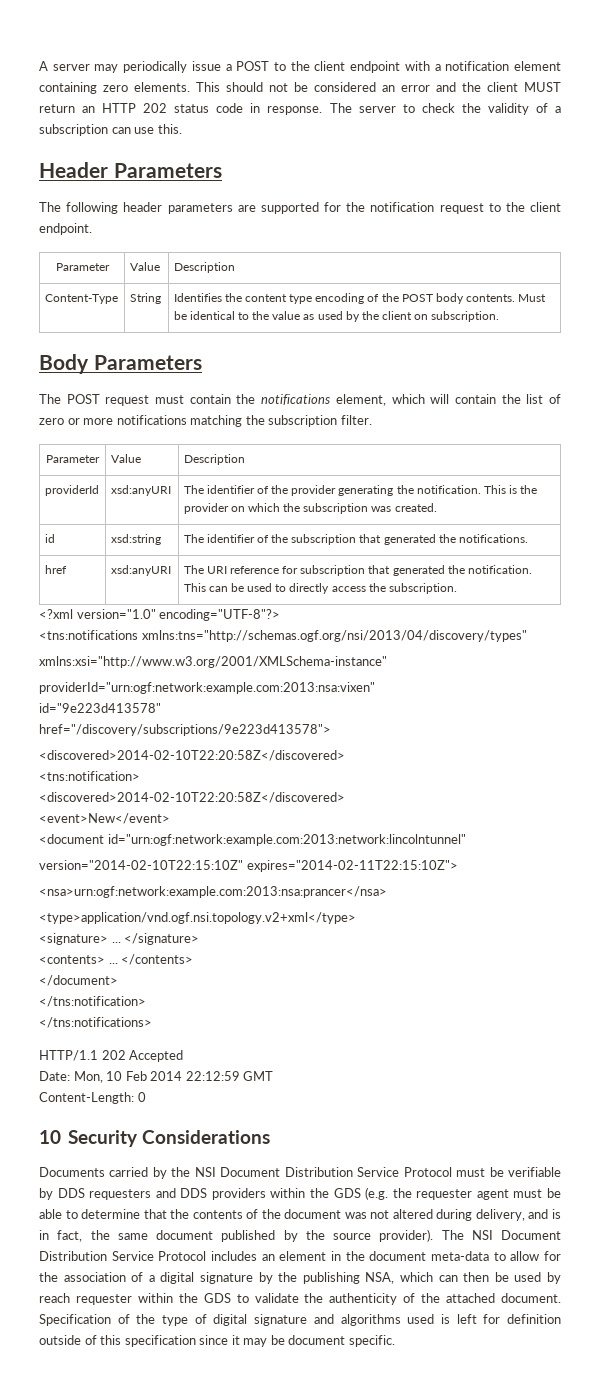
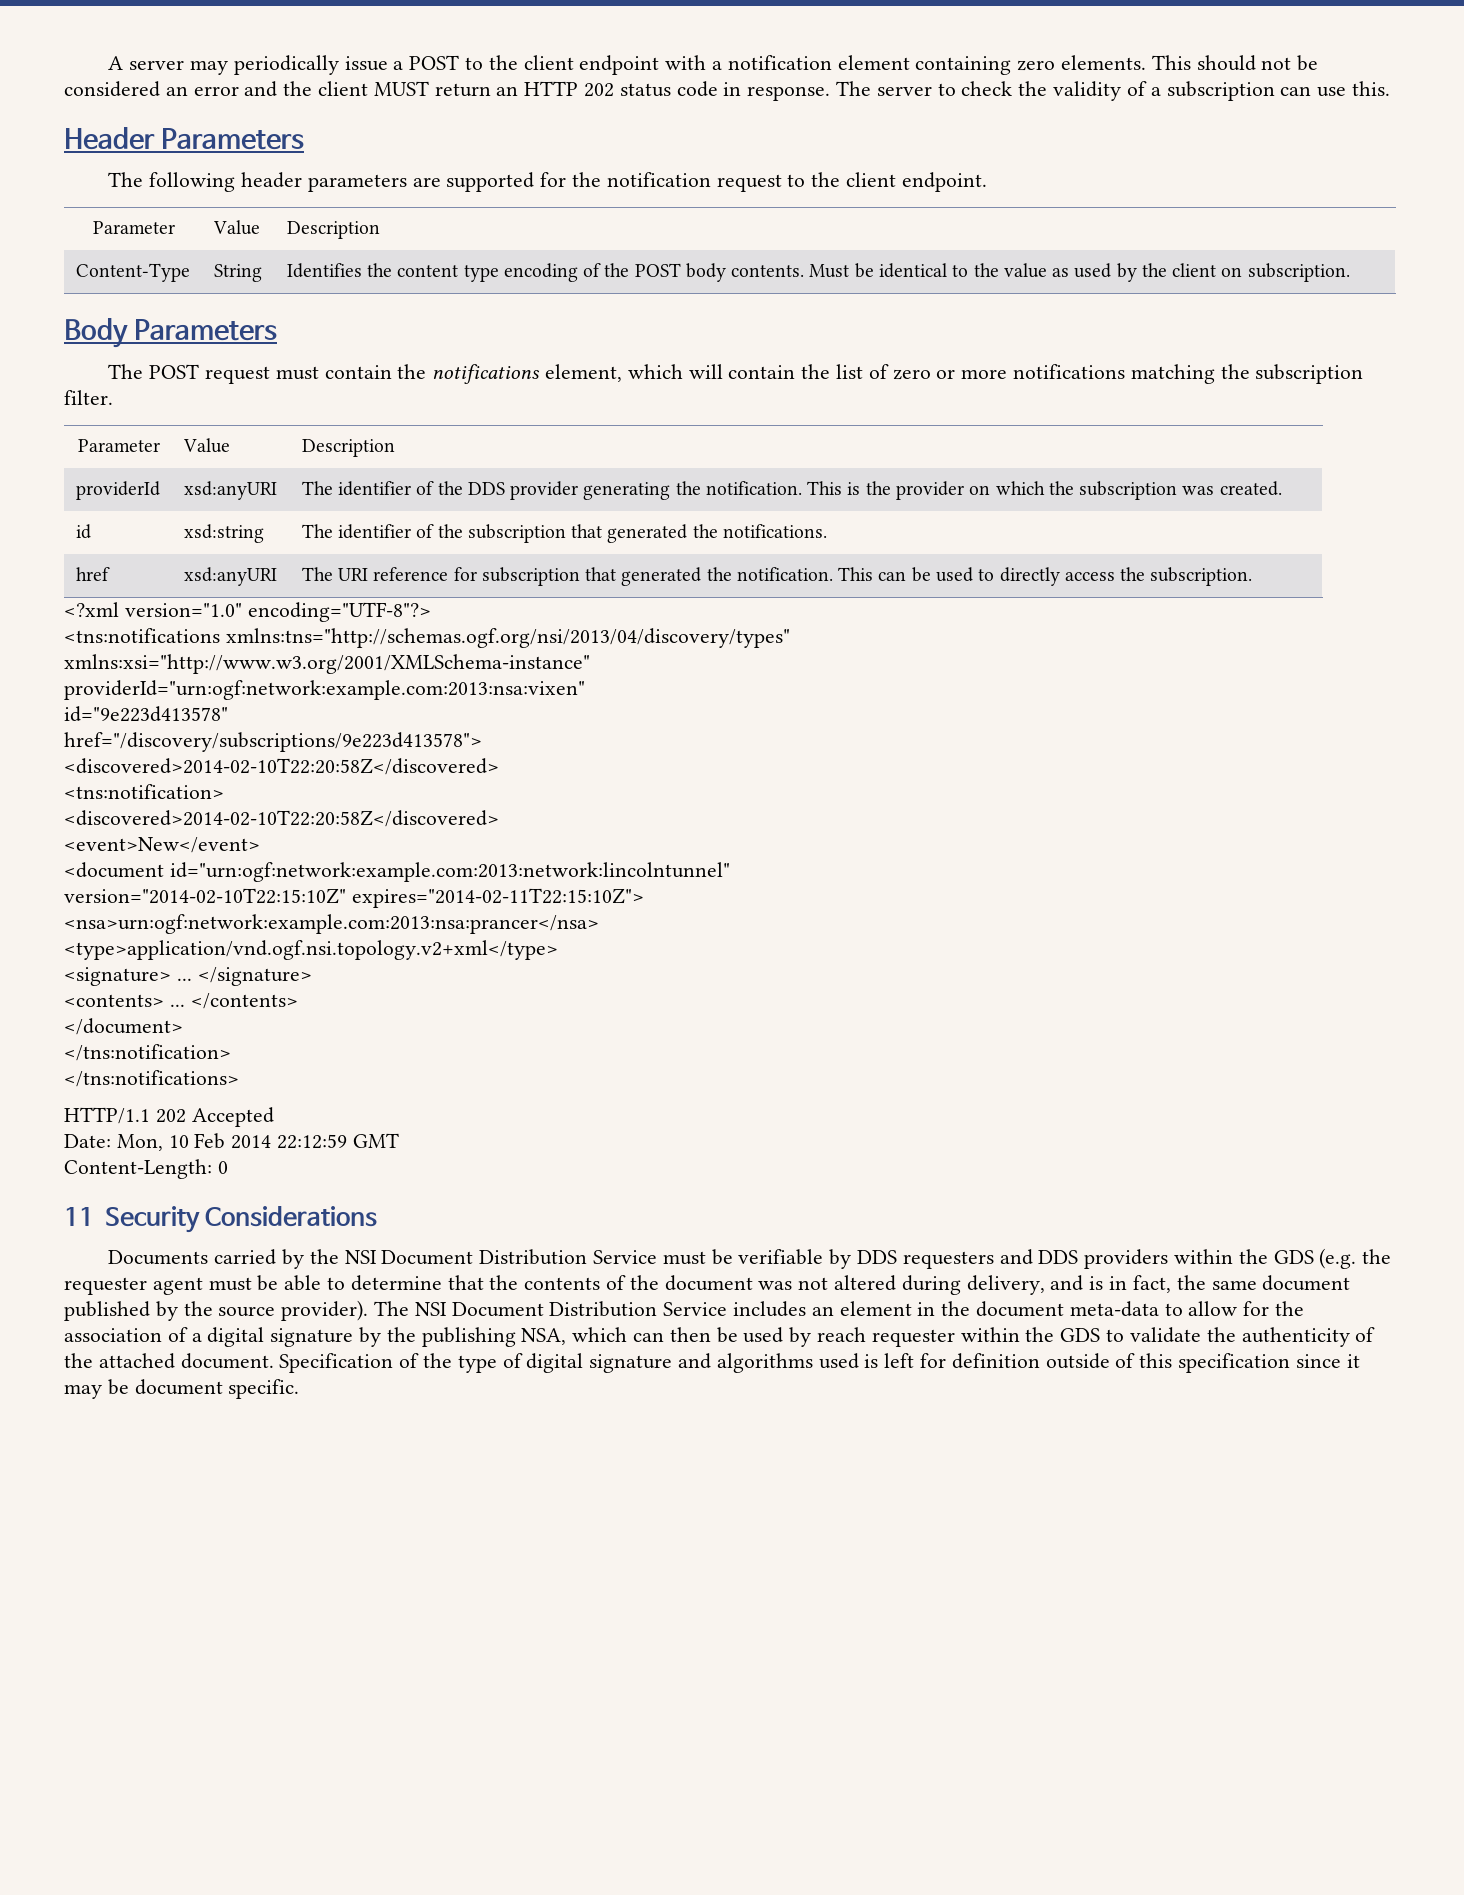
(289, 489) none -> [467,482,505,495] DDS
[39,1130,61,1144] 10 -> [64,1207,94,1226] 11
[403,1167,452,1177] Protocol -> (657, 1257) none
[158,1251,207,1261] Protocol -> (728, 1309) none

